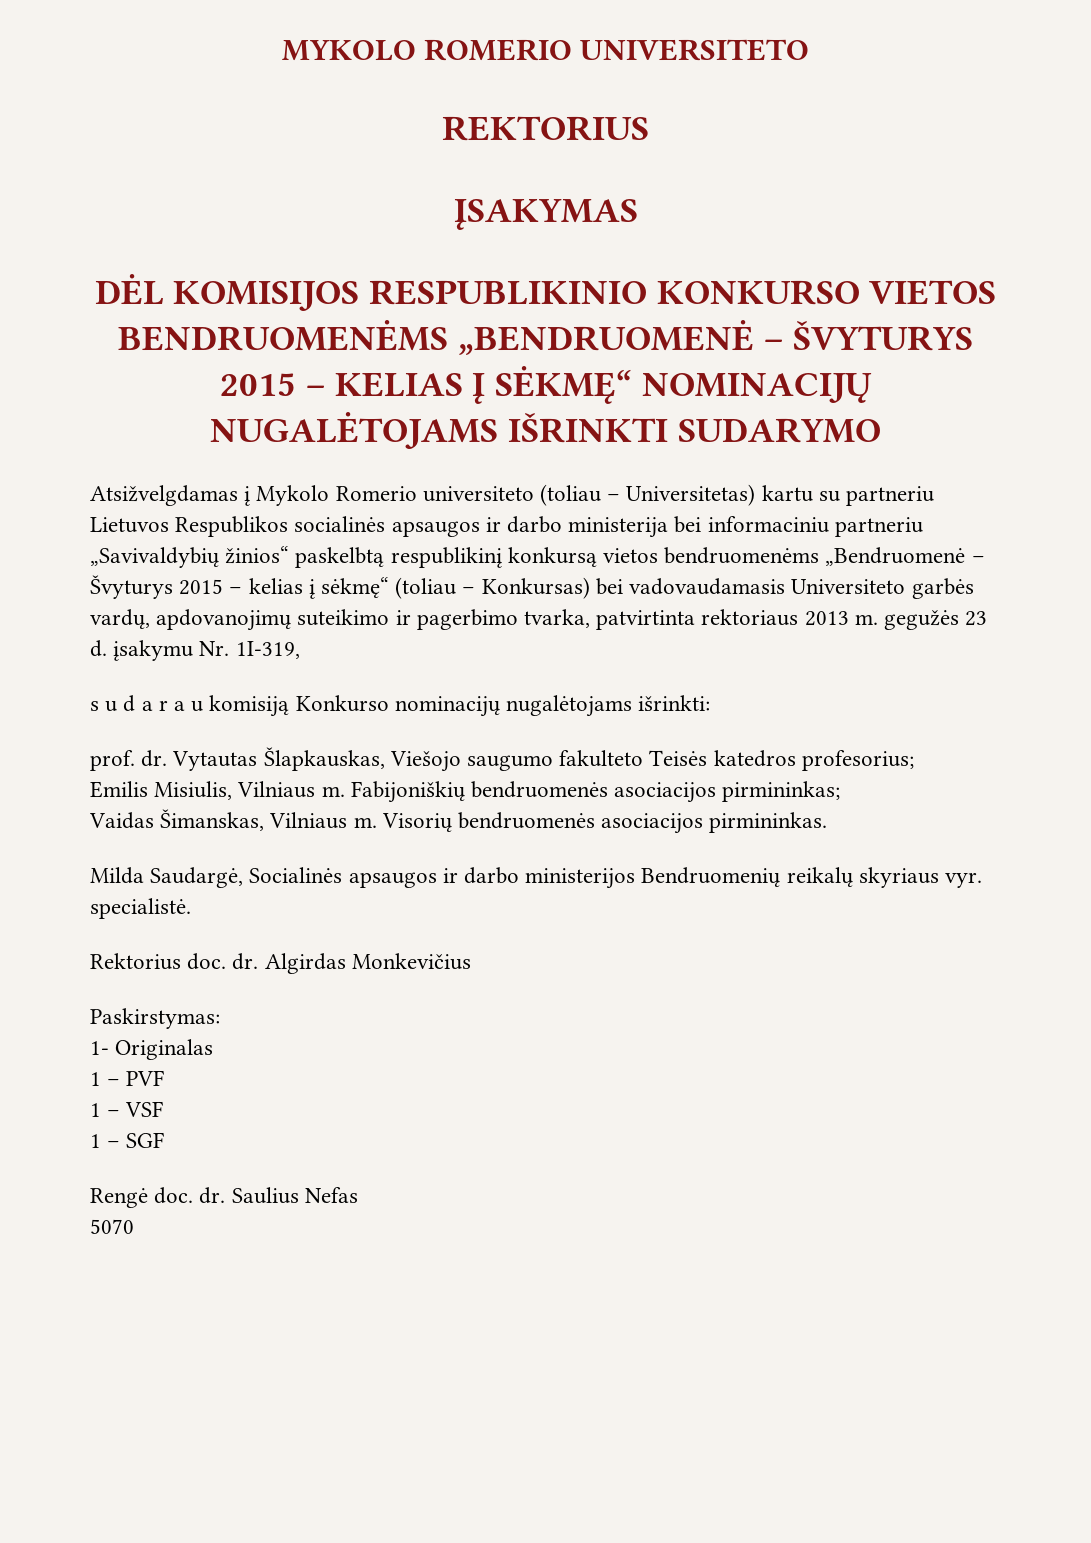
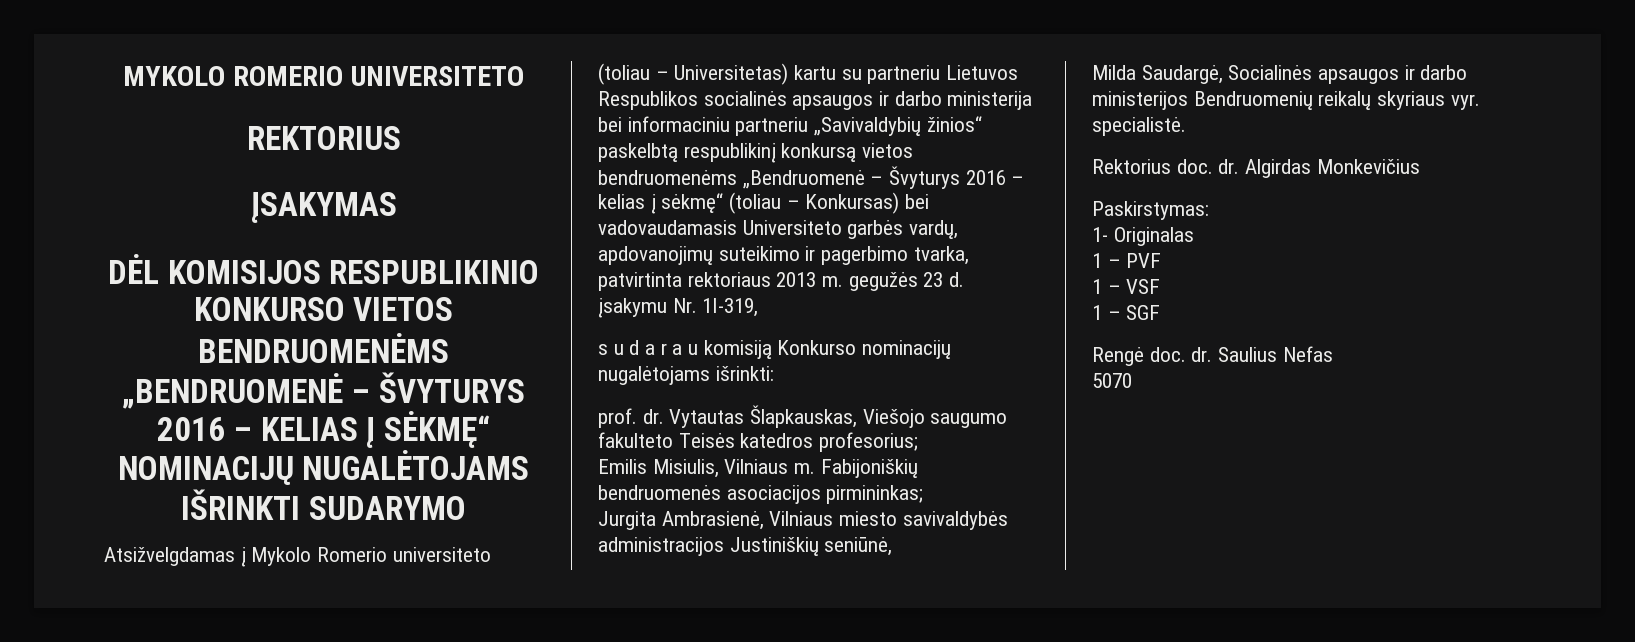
[220,373,297,396] 2015 -> [156,417,225,441] 2016
[179,579,224,595] 2015 -> [965,170,1006,185] 2016
[89,809,828,834] Vaidas Šimanskas, Vilniaus m. Visorių bendruomenės asociacijos pirmininkas. -> [598,511,1008,530] [598,537,893,556] Jurgita Ambrasienė, Vilniaus miesto savivaldybės administracijos Justiniškių seniūnė,

